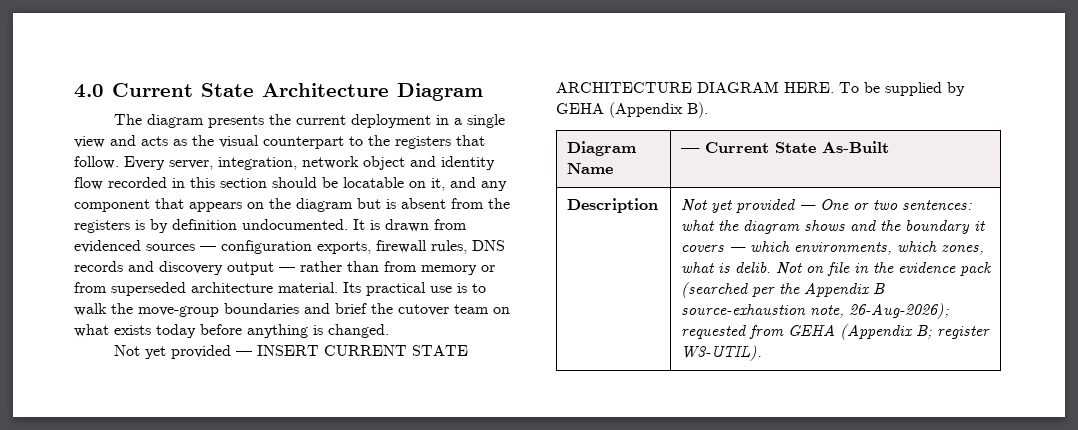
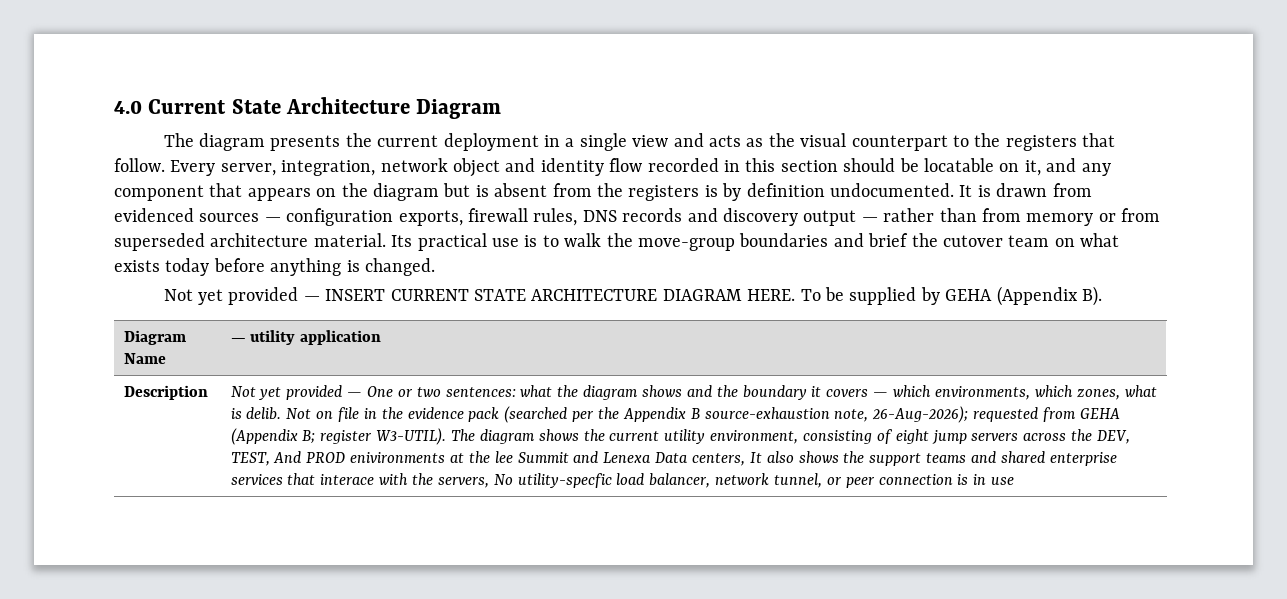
[704,141,889,153] Current State As-Built -> [250,330,382,345] utility application
(762, 353) none -> [451,429,1131,444] [230,451,1117,466] [230,473,1015,488] The diagram shows the current utility environment, consisting of eight jump servers across the DEV, TEST, And PROD enivironments at the lee Summit and Lenexa Data centers, It also shows the support teams and shared enterprise services that interace with the servers, No utility-specfic load balancer, network tunnel, or peer connection is in use

